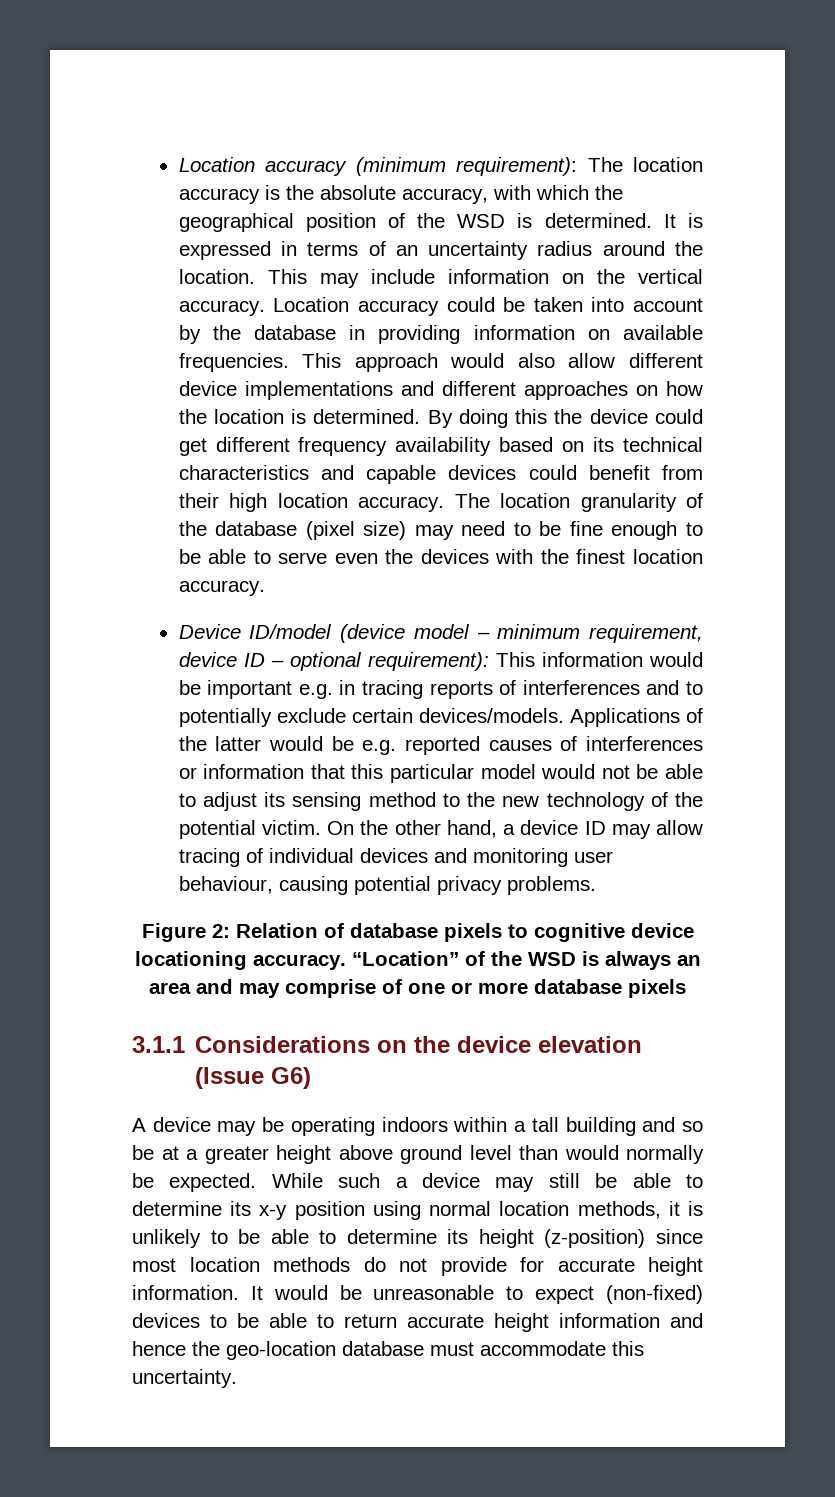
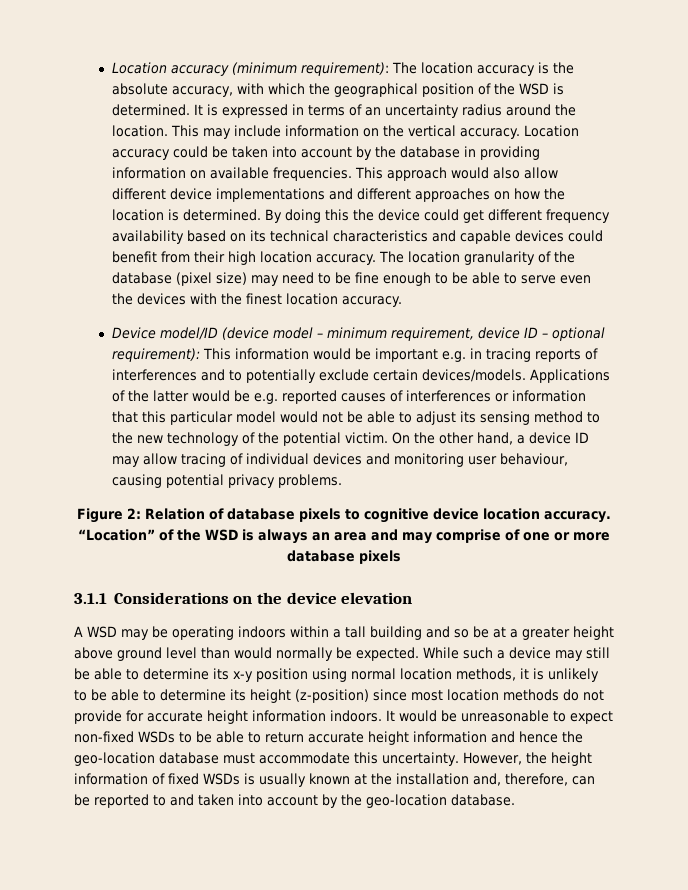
[249,624,333,639] ID/model -> [159,327,218,340] model/ID
[134,951,247,970] locationing -> [483,508,541,520] location
[195,1067,312,1089] (Issue G6) -> (413, 598) none
[152,1117,211,1132] device -> [87,626,117,638] WSD
[132,1285,239,1300] information. -> [252,710,382,722] information indoors.
[606,1285,703,1304] [132,1313,200,1328] (non-fixed) devices -> [74,731,175,743] non-fixed WSDs
(237, 1378) none -> [462,752,592,766] [74,773,595,787] [74,794,515,808] However, the height information of fixed WSDs is usually known at the installation and, therefore, can be reported to and taken into account by the geo-location database.

